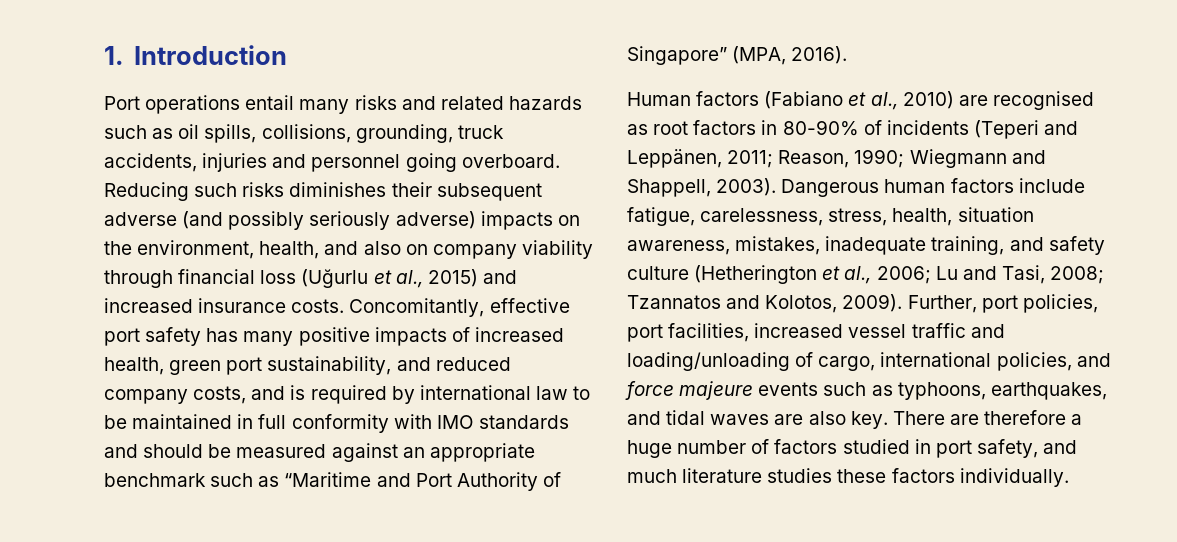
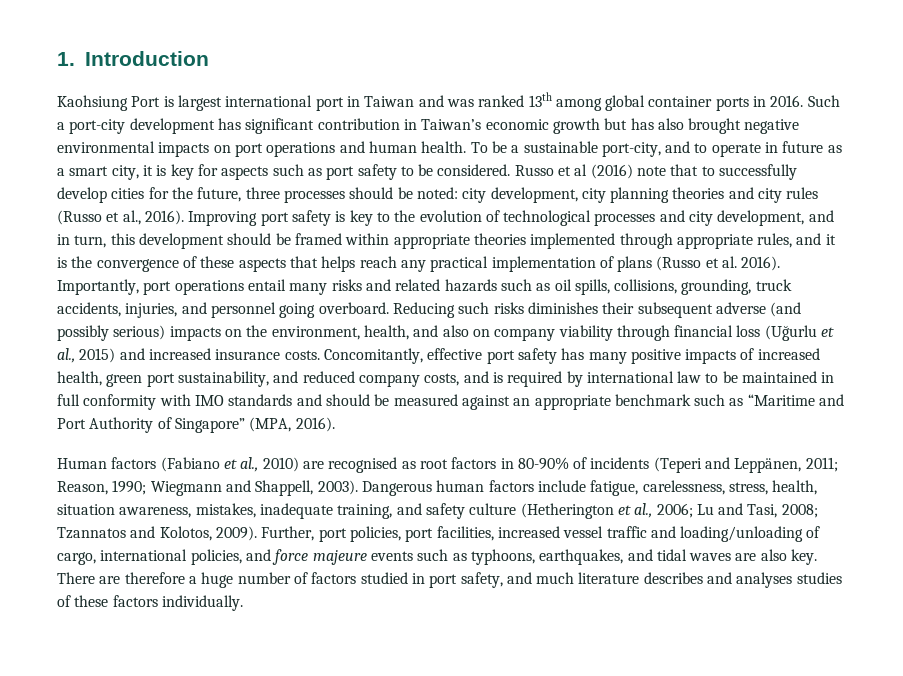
[104,96,140,110] Port -> [57,92,840,111] [57,118,800,134] [57,141,842,157] [57,164,798,180] [57,187,819,203] [57,210,834,226] [57,233,836,249] [57,256,781,272] [57,279,172,295] Kaohsiung Port is largest international port in Taiwan and was ranked 13th among global container ports in 2016. Such a port-city development has significant contribution in Taiwan’s economic growth but has also brought negative environmental impacts on port operations and human health. To be a sustainable port-city, and to operate in future as a smart city, it is key for aspects such as port safety to be considered. Russo et al (2016) note that to successfully develop cities for the future, three processes should be noted: city development, city planning theories and city rules (Russo et al., 2016). Improving port safety is key to the evolution of technological processes and city development, and in turn, this development should be framed within appropriate theories implemented through appropriate rules, and it is the convergence of these aspects that helps reach any practical implementation of plans (Russo et al. 2016). Importantly, port
[202,153,268,172] injuries -> [125,303,178,318] injuries,
[309,211,476,230] seriously adverse) -> [113,325,166,340] serious)
[767,468,833,483] studies -> [643,572,842,588] [57,595,71,607] describes and analyses studies of

